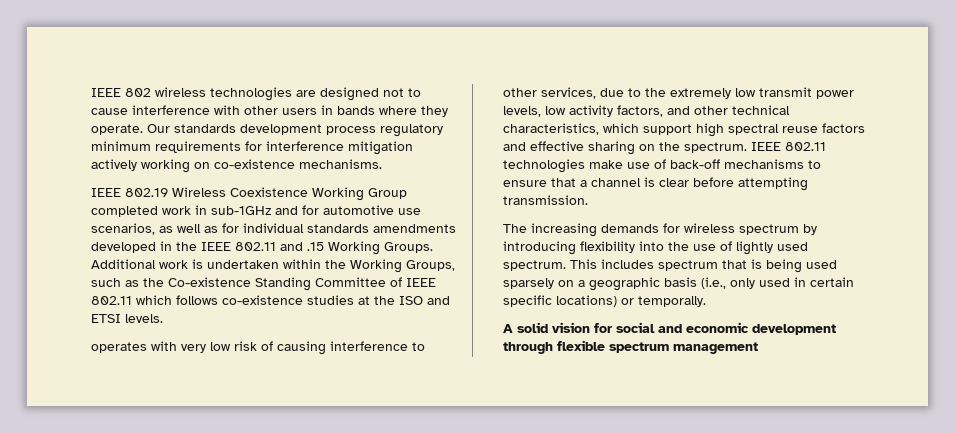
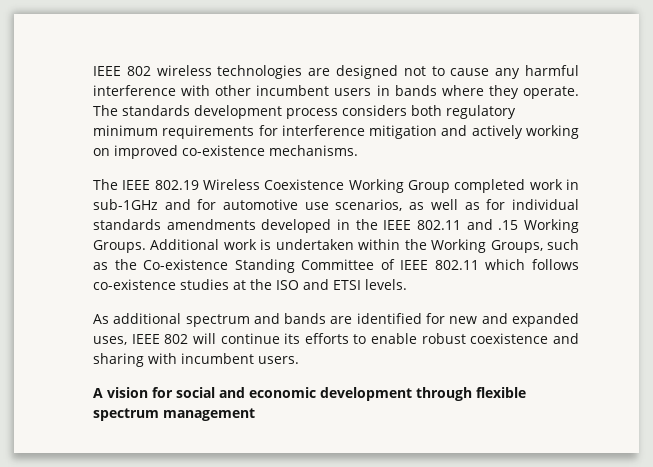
(129, 111) none -> [495,65,579,79] any harmful
(279, 110) none -> [256,85,330,96] incumbent
[147,124,171,133] Our -> [92,105,118,116] The
(377, 130) none -> [341,105,442,116] considers both
(414, 148) none -> [441,125,468,136] and
(211, 165) none -> [113,145,178,159] improved
(383, 164) none -> [92,179,118,190] The
[91,341,426,355] [503,87,855,99] [503,105,791,117] [503,123,866,137] [503,141,827,155] [503,159,822,173] [503,177,809,191] [503,195,589,205] [503,223,818,237] [503,241,809,255] [503,259,838,273] [503,277,855,291] [503,295,707,307] operates with very low risk of causing interference to other services, due to the extremely low transmit power levels, low activity factors, and other technical characteristics, which support high spectral reuse factors and effective sharing on the spectrum. IEEE 802.11 technologies make use of back-off mechanisms to ensure that a channel is clear before attempting transmission. // The increasing demands for wireless spectrum by introducing flexibility into the use of lightly used spectrum. This includes spectrum that is being used sparsely on a geographic basis (i.e., only used in certain specific locations) or temporally. -> [92,313,579,327] [92,333,579,345] [92,353,299,367] As additional spectrum and bands are identified for new and expanded uses, IEEE 802 will continue its efforts to enable robust coexistence and sharing with incumbent users.
[517,322,549,333] solid -> (103, 393) none

